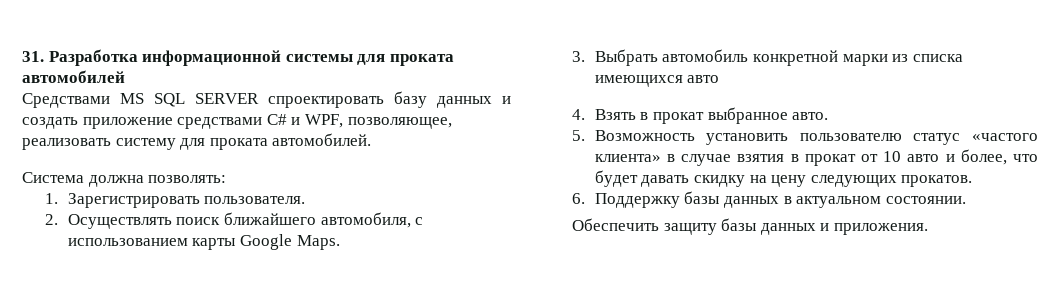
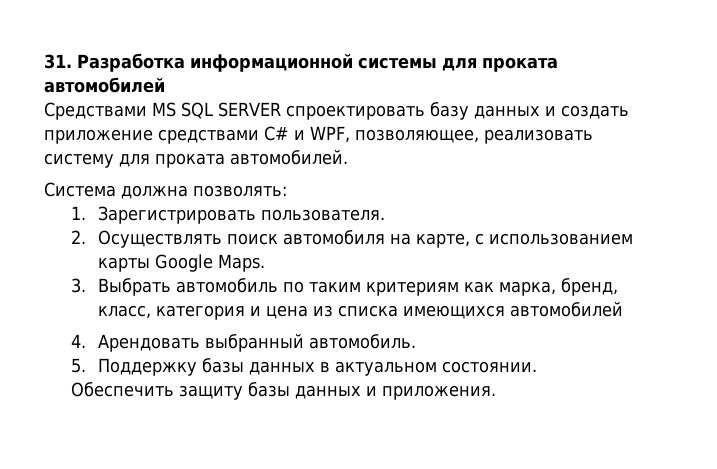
[224,212,411,228] ближайшего автомобиля, -> [282,230,470,248] автомобиля на карте,
[753,50,888,66] конкретной марки -> [282,278,618,296] [97,305,308,320] по таким критериям как марка, бренд, класс, категория и цена
[687,75,720,83] авто -> [509,301,623,317] автомобилей
[594,107,829,124] [571,130,1038,145] [594,149,1038,166] [594,170,973,187] [571,193,585,204] Взять в прокат выбранное авто. // 5. Возможность установить пользователю статус «частого клиента» в случае взятия в прокат от 10 авто и более, что будет давать скидку на цену следующих прокатов. // 6. -> [97,333,416,352] [70,358,86,373] Арендовать выбранный автомобиль. // 5.

